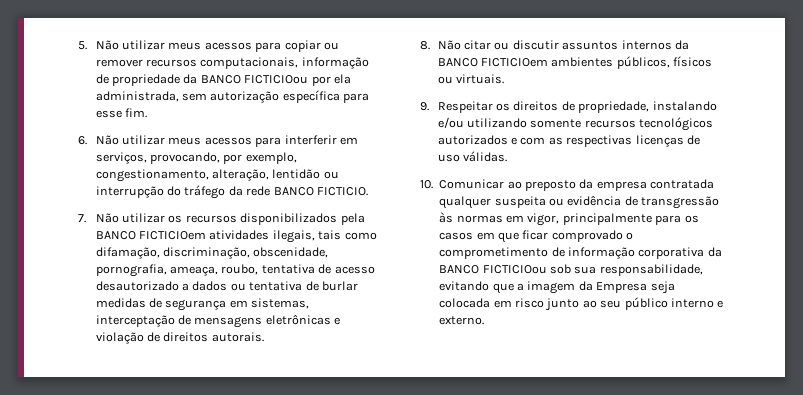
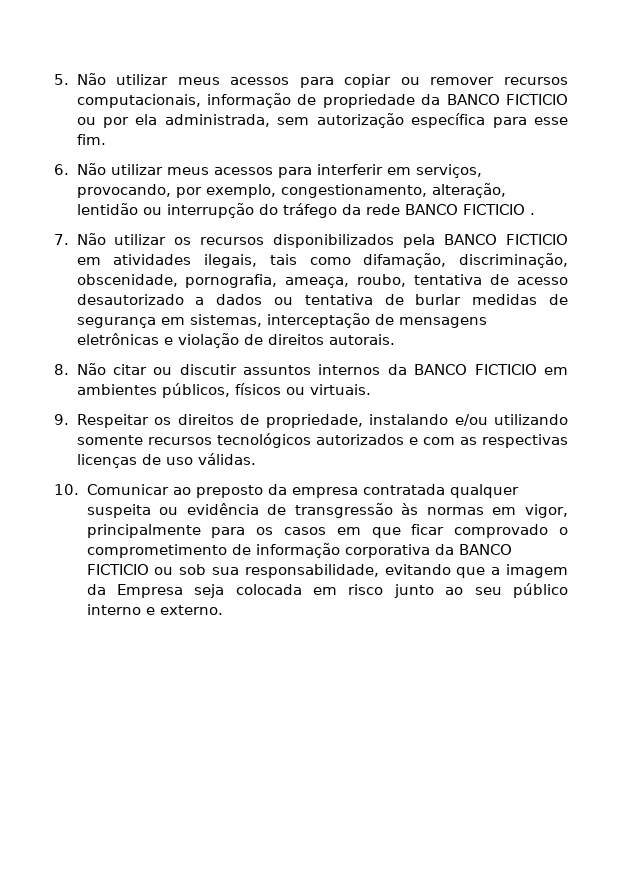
[244,75,309,84] FICTICIOou -> [506,94,568,105] [76,117,96,125] FICTICIO ou
[316,187,368,196] FICTICIO. -> [462,204,535,215] FICTICIO .
[139,231,207,240] FICTICIOem -> [506,234,568,245] [76,257,101,265] FICTICIO em
[481,58,549,67] FICTICIOem -> [474,364,569,375] FICTICIO em
[482,265,547,274] FICTICIOou -> [86,564,174,575] FICTICIO ou

